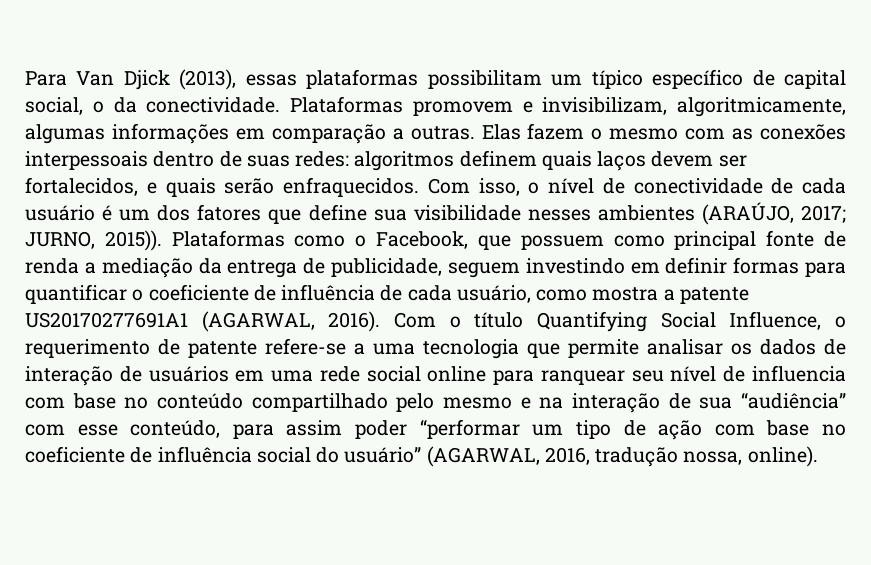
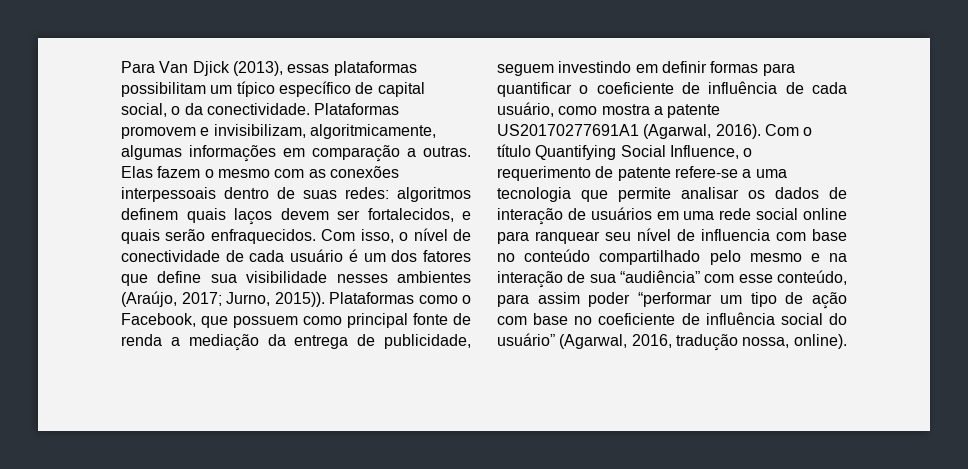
[701,202,846,225] [25,231,95,249] (ARAÚJO, 2017; JURNO, -> [121,291,270,307] (Araújo, 2017; Jurno,
[201,311,315,332] (AGARWAL, -> [643,124,712,139] (Agarwal,
[426,446,540,467] (AGARWAL, -> [559,334,628,349] (Agarwal,

